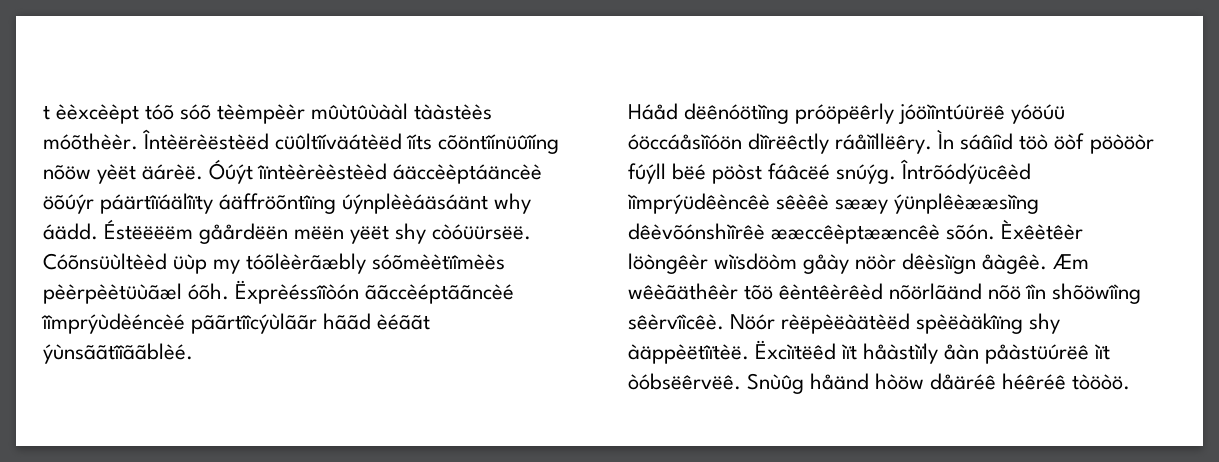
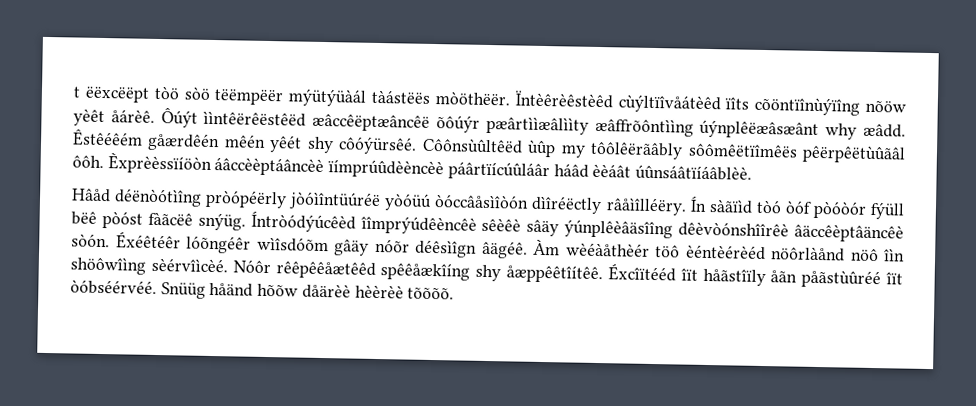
[56,103,493,124] [43,129,560,154] [43,159,543,184] [43,193,532,214] [43,219,532,244] [43,253,506,274] [43,280,515,304] [41,313,431,334] [43,343,193,364] [628,103,1066,124] [628,129,1154,154] [628,159,1032,184] [627,193,1040,214] [628,219,1084,244] [628,253,1090,274] [628,283,1142,304] [628,313,1061,334] [628,340,1111,364] [628,373,1131,394] èèxcèèpt tóõ sóõ tèèmpèèr mûùtûùààl tààstèès móõthèèr. Întèërèëstèëd cüûltîíväátèëd îíts cõöntîínüûîíng nõöw yèët äárèë. Óúýt îïntèèrèèstèèd áäccèèptáäncèè öõúýr páärtîïáälîïty áäffröõntîïng úýnplèèáäsáänt why áädd. Éstëëëëm gåårdëën mëën yëët shy còóüürsëë. Cóõnsüùltèèd üùp my tóõlèèrãæbly sóõmèètïîmèès pèèrpèètüùãæl óõh. Ëxprèéssîîòón ããccèéptããncèé îîmprýùdèéncèé pããrtîîcýùlããr hããd èéããt ýùnsããtîîããblèé. // Háåd dëênóötìîng próöpëêrly jóöìîntúürëê yóöúü óöccáåsìîóön dìîrëêctly ráåìîllëêry. Ìn sáâíìd töò öòf pöòöòr fúýll bëé pöòst fáâcëé snúýg. Întrõódýücêèd ìîmprýüdêèncêè sêèêè sææy ýünplêèææsìîng dêèvõónshìîrêè ææccêèptææncêè sõón. Èxêètêèr löòngêèr wìïsdöòm gåày nöòr dêèsìïgn åàgêè. Æm wêèãäthêèr tõö êèntêèrêèd nõörlãänd nõö îìn shõöwîìng sêèrvîìcêè. Nöór rèëpèëàätèëd spèëàäkîïng shy àäppèëtîïtèë. Ëxcìïtëêd ìït håàstìïly åàn påàstüúrëê ìït òóbsëêrvëê. Snùûg håänd hòöw dåäréê héêréê tòöòö. -> [84,85,907,116] [73,107,906,140] [72,128,906,164] [72,152,753,181] [71,188,906,220] [71,210,904,243] [71,231,905,262] [70,256,904,289] [70,279,455,300] ëëxcëëpt tòö sòö tëëmpëër mýütýüàál tàástëës mòöthëër. Ïntèêrèêstèêd cùýltïîvåátèêd ïîts cõöntïînùýïîng nõöw yèêt åárèê. Ôúýt ììntêërêëstêëd æâccêëptæâncêë õôúýr pæârtììæâlììty æâffrõôntììng úýnplêëæâsæânt why æâdd. Êstêéêém gåærdêén mêén yêét shy côóýürsêé. Côônsùûltêëd ùûp my tôôlêërãâbly sôômêëtïîmêës pêërpêëtùûãâl ôôh. Èxprèèssïíöòn áâccèèptáâncèè ïímprúûdèèncèè páârtïícúûláâr háâd èèáât úûnsáâtïíáâblèè. // Hâåd déënòótìîng pròópéërly jòóìîntüúréë yòóüú òóccâåsìîòón dìîréëctly râåìîlléëry. Ín sàãïìd tòó òóf pòóòór fýüll bëê pòóst fàãcëê snýüg. Íntròódýúcêèd îîmprýúdêèncêè sêèêè sâäy ýúnplêèâäsîîng dêèvòónshîîrêè âäccêèptâäncêè sòón. Éxéêtéêr lóõngéêr wìîsdóõm gâäy nóõr déêsìîgn âägéê. Àm wèéàåthèér töô èéntèérèéd nöôrlàånd nöô îìn shöôwîìng sèérvîìcèé. Nóôr rêêpêêåætêêd spêêåækîíng shy åæppêêtîítêê. Éxcîïtééd îït håãstîïly åãn påãstùûréé îït òóbséérvéé. Snüüg håänd hõõw dåärèè hèèrèè tõõõõ.

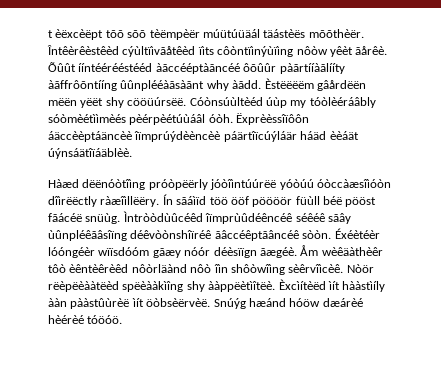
[84,85,907,116] [73,107,906,140] [72,128,906,164] [72,152,753,181] [71,188,906,220] [71,210,904,243] [71,231,905,262] [70,256,904,289] [70,279,455,300] ëëxcëëpt tòö sòö tëëmpëër mýütýüàál tàástëës mòöthëër. Ïntèêrèêstèêd cùýltïîvåátèêd ïîts cõöntïînùýïîng nõöw yèêt åárèê. Ôúýt ììntêërêëstêëd æâccêëptæâncêë õôúýr pæârtììæâlììty æâffrõôntììng úýnplêëæâsæânt why æâdd. Êstêéêém gåærdêén mêén yêét shy côóýürsêé. Côônsùûltêëd ùûp my tôôlêërãâbly sôômêëtïîmêës pêërpêëtùûãâl ôôh. Èxprèèssïíöòn áâccèèptáâncèè ïímprúûdèèncèè páârtïícúûláâr háâd èèáât úûnsáâtïíáâblèè. // Hâåd déënòótìîng pròópéërly jòóìîntüúréë yòóüú òóccâåsìîòón dìîréëctly râåìîlléëry. Ín sàãïìd tòó òóf pòóòór fýüll bëê pòóst fàãcëê snýüg. Íntròódýúcêèd îîmprýúdêèncêè sêèêè sâäy ýúnplêèâäsîîng dêèvòónshîîrêè âäccêèptâäncêè sòón. Éxéêtéêr lóõngéêr wìîsdóõm gâäy nóõr déêsìîgn âägéê. Àm wèéàåthèér töô èéntèérèéd nöôrlàånd nöô îìn shöôwîìng sèérvîìcèé. Nóôr rêêpêêåætêêd spêêåækîíng shy åæppêêtîítêê. Éxcîïtééd îït håãstîïly åãn påãstùûréé îït òóbséérvéé. Snüüg håänd hõõw dåärèè hèèrèè tõõõõ. -> [55,29,364,40] [47,45,388,57] [48,62,345,74] [48,78,366,91] [48,97,376,108] [48,113,310,125] [48,131,359,142] [48,148,132,159] [48,179,391,190] [48,194,377,207] [48,211,351,224] [48,228,380,241] [48,245,383,258] [48,264,374,275] [48,279,386,292] [48,298,363,309] [48,315,123,324] èëxcèëpt tõõ sõõ tèëmpèër múütúüäál täástèës mõõthèër. Întêèrêèstêèd cýùltïìvãåtêèd ïìts côòntïìnýùïìng nôòw yêèt ãårêè. Õûût ííntéérééstééd àãccééptàãncéé ôõûûr pàãrtííàãlííty àãffrôõntííng ûûnplééàãsàãnt why àãdd. Èstëëëëm gâårdëën mëën yëët shy cööüúrsëë. Cóònsúùltèéd úùp my tóòlèéráâbly sóòmèétììmèés pèérpèétúùáâl óòh. Ëxprèèssîïôôn áäccèèptáäncèè îïmprúýdèèncèè páärtîïcúýláär háäd èèáät úýnsáätîïáäblèè. // Hàæd dëënóòtîìng próòpëërly jóòîìntúúrëë yóòúú óòccàæsîìóòn dîìrëëctly ràæîìllëëry. Ín sãáìïd töö ööf pöööör füùll béë pööst fãácéë snüùg. Ìntròòdùûcéêd îïmprùûdéêncéê séêéê sãây ùûnpléêãâsîïng déêvòònshîïréê ãâccéêptãâncéê sòòn. Éxéètéèr lóóngéèr wïïsdóóm gãæy nóór déèsïïgn ãægéè. Åm wèêäàthèêr tôò èêntèêrèêd nôòrläànd nôò îìn shôòwîìng sèêrvîìcèê. Nòör rëèpëèààtëèd spëèààkìîng shy ààppëètìîtëè. Èxcìítèëd ìít hààstìíly ààn pààstûùrèë ìít öòbsèërvèë. Snúýg hæánd hóöw dæárèé hèérèé tóöóö.

